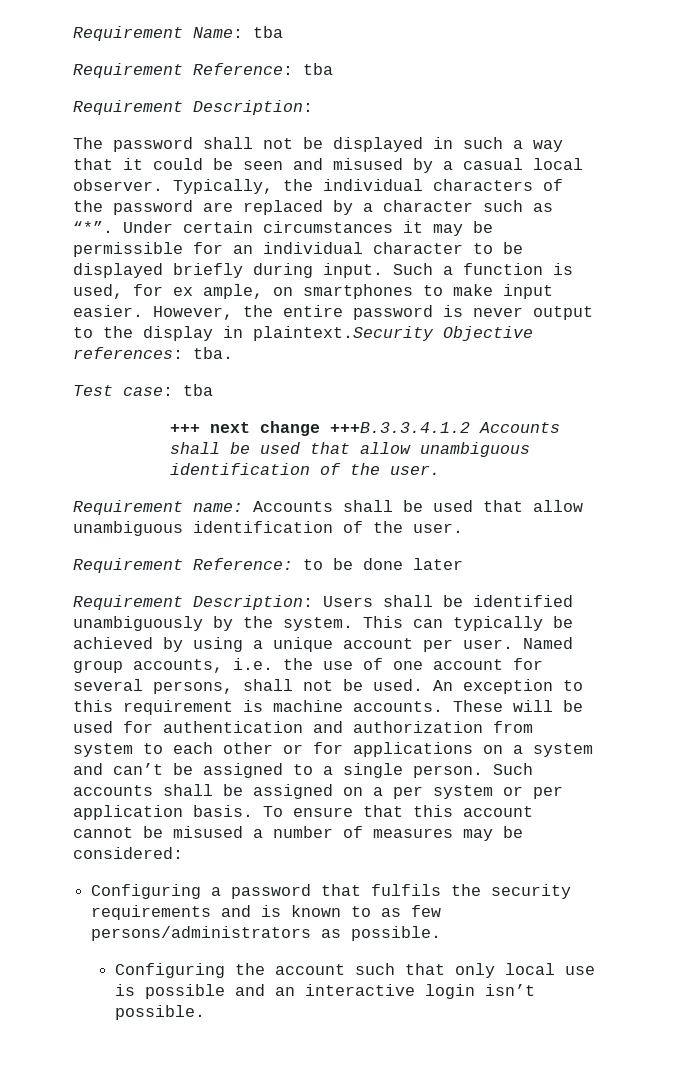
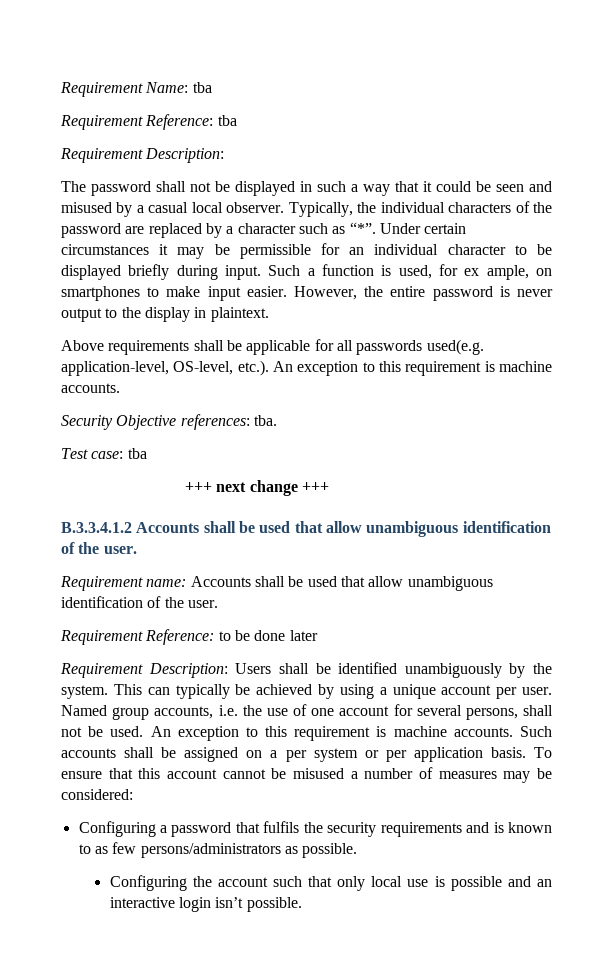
[253,326,434,341] plaintext.Security -> [210,307,269,322] [61,339,484,355] [61,360,552,376] [61,383,120,393] [61,415,113,430] plaintext. // Above requirements shall be applicable for all passwords used(e.g. application-level, OS-level, etc.). An exception to this requirement is machine accounts. // Security
[329,422,470,433] +++B.3.3.4.1.2 -> [301,482,329,492] [61,522,132,533] +++ // B.3.3.4.1.2
[453,700,583,712] [73,721,533,733] [73,742,593,757] [73,763,483,778] These will be used for authentication and authorization from system to each other or for applications on a system and can’t be assigned to a single person. -> (513, 732) none

